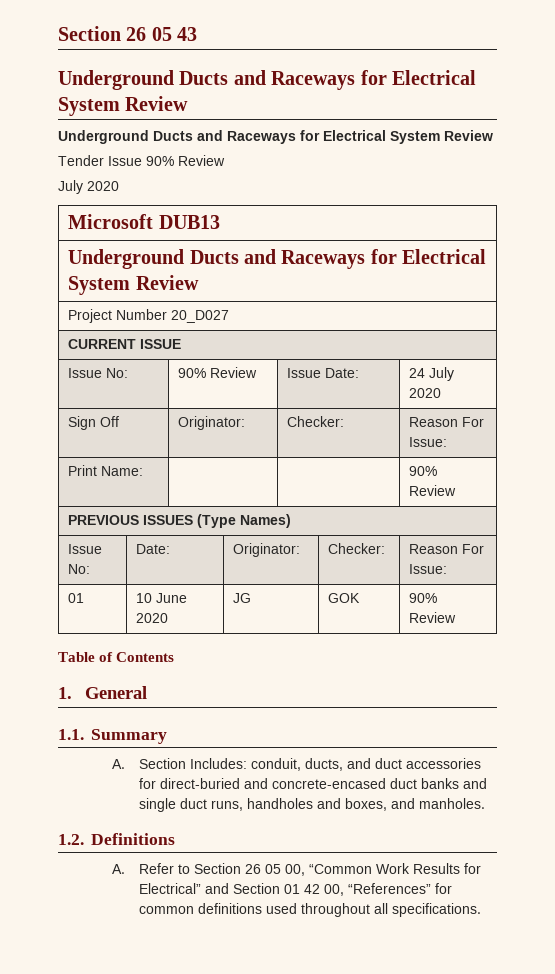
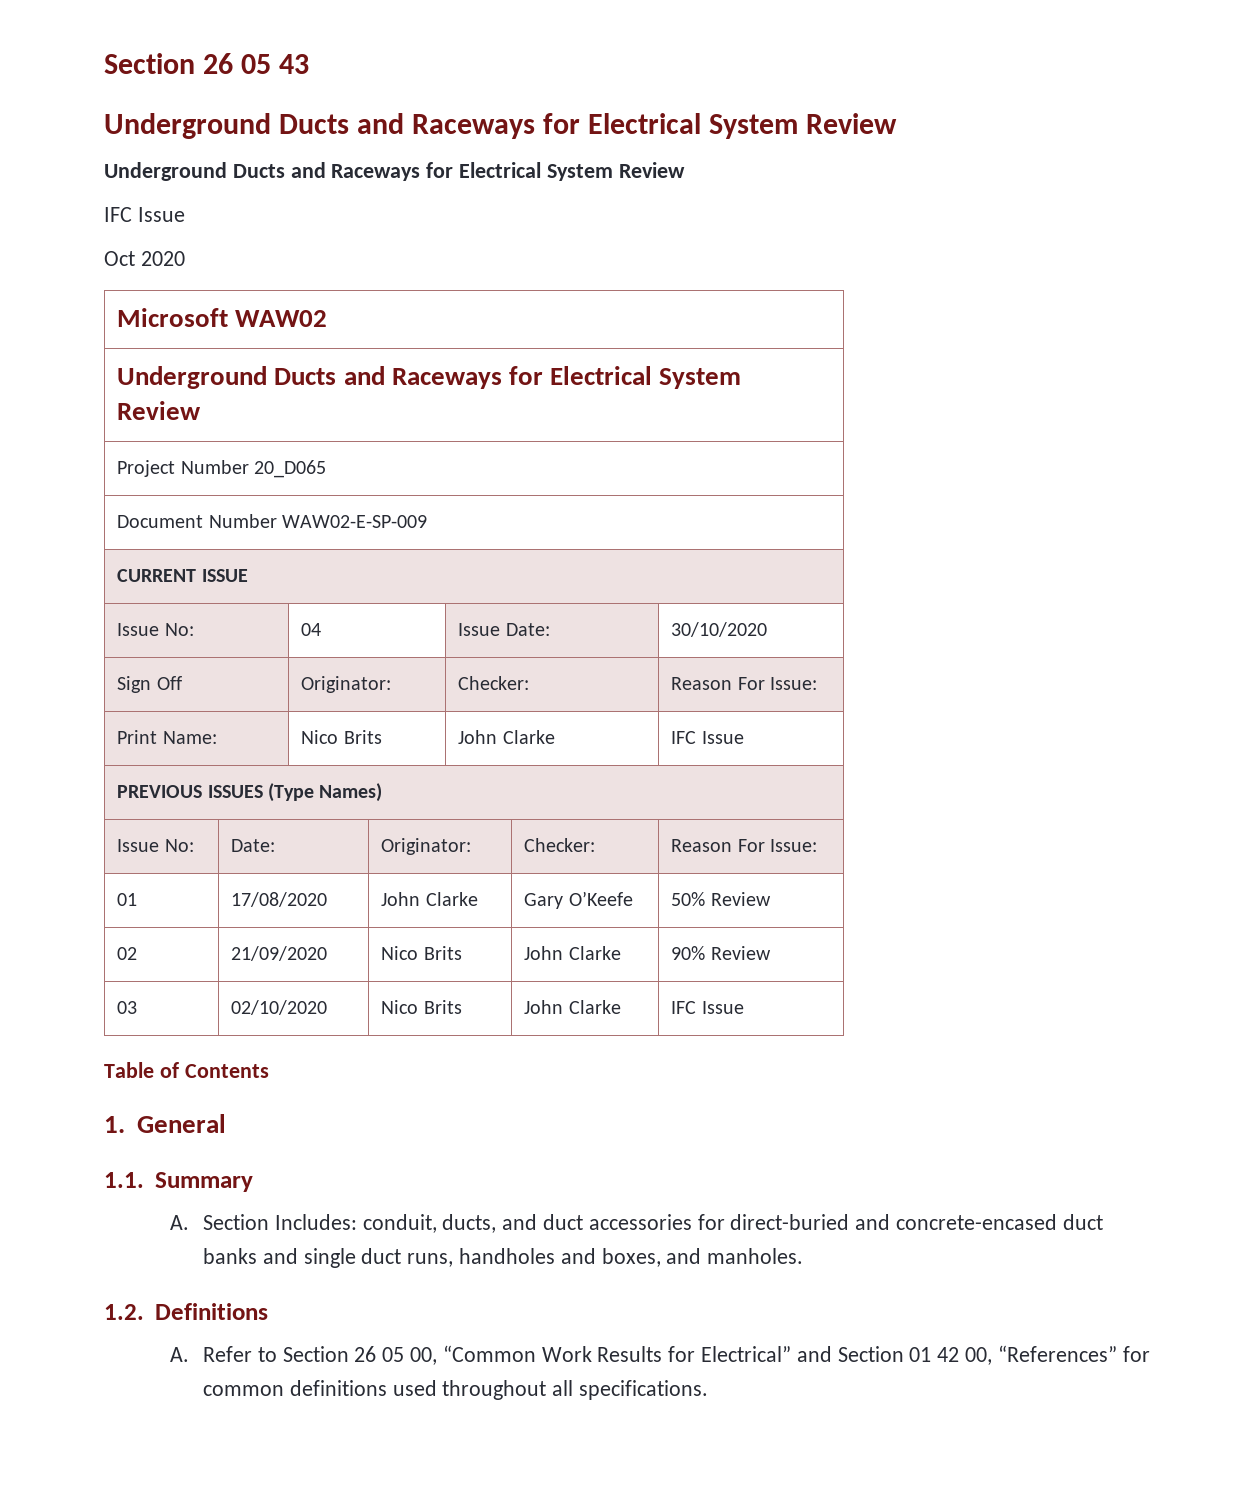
[58,155,225,166] [58,180,83,194] Tender Issue 90% Review // July -> [104,207,185,222] [104,251,135,266] IFC Issue // Oct
[158,215,220,229] DUB13 -> [235,310,328,327] WAW02
[171,310,230,323] 20_D027 -> [253,460,326,478] [117,514,427,528] 20_D065 // Document Number WAW02-E-SP-009
[178,367,258,378] 90% Review -> [301,623,322,636] 04
[409,367,455,381] [409,388,442,398] 24 July 2020 -> [671,622,768,637] 30/10/2020
[409,466,438,476] [409,485,457,496] | | 90% Review -> [301,730,382,744] [458,730,555,744] [671,731,744,744] Nico Brits | John Clarke | IFC Issue
[136,593,188,603] [136,613,169,623] [233,593,252,603] [328,593,361,603] [409,593,438,603] [409,612,457,623] 10 June 2020 | JG | GOK | 90% Review -> [231,892,328,907] [381,892,478,906] [524,891,633,909] [671,892,771,906] [117,947,138,960] [231,946,328,961] [381,946,462,960] [524,946,621,960] [671,946,771,960] [117,1001,138,1014] [231,1000,328,1015] [381,1000,462,1014] [524,1000,621,1014] [671,1001,744,1014] 17/08/2020 | John Clarke | Gary O’Keefe | 50% Review // 02 | 21/09/2020 | Nico Brits | John Clarke | 90% Review // 03 | 02/10/2020 | Nico Brits | John Clarke | IFC Issue

